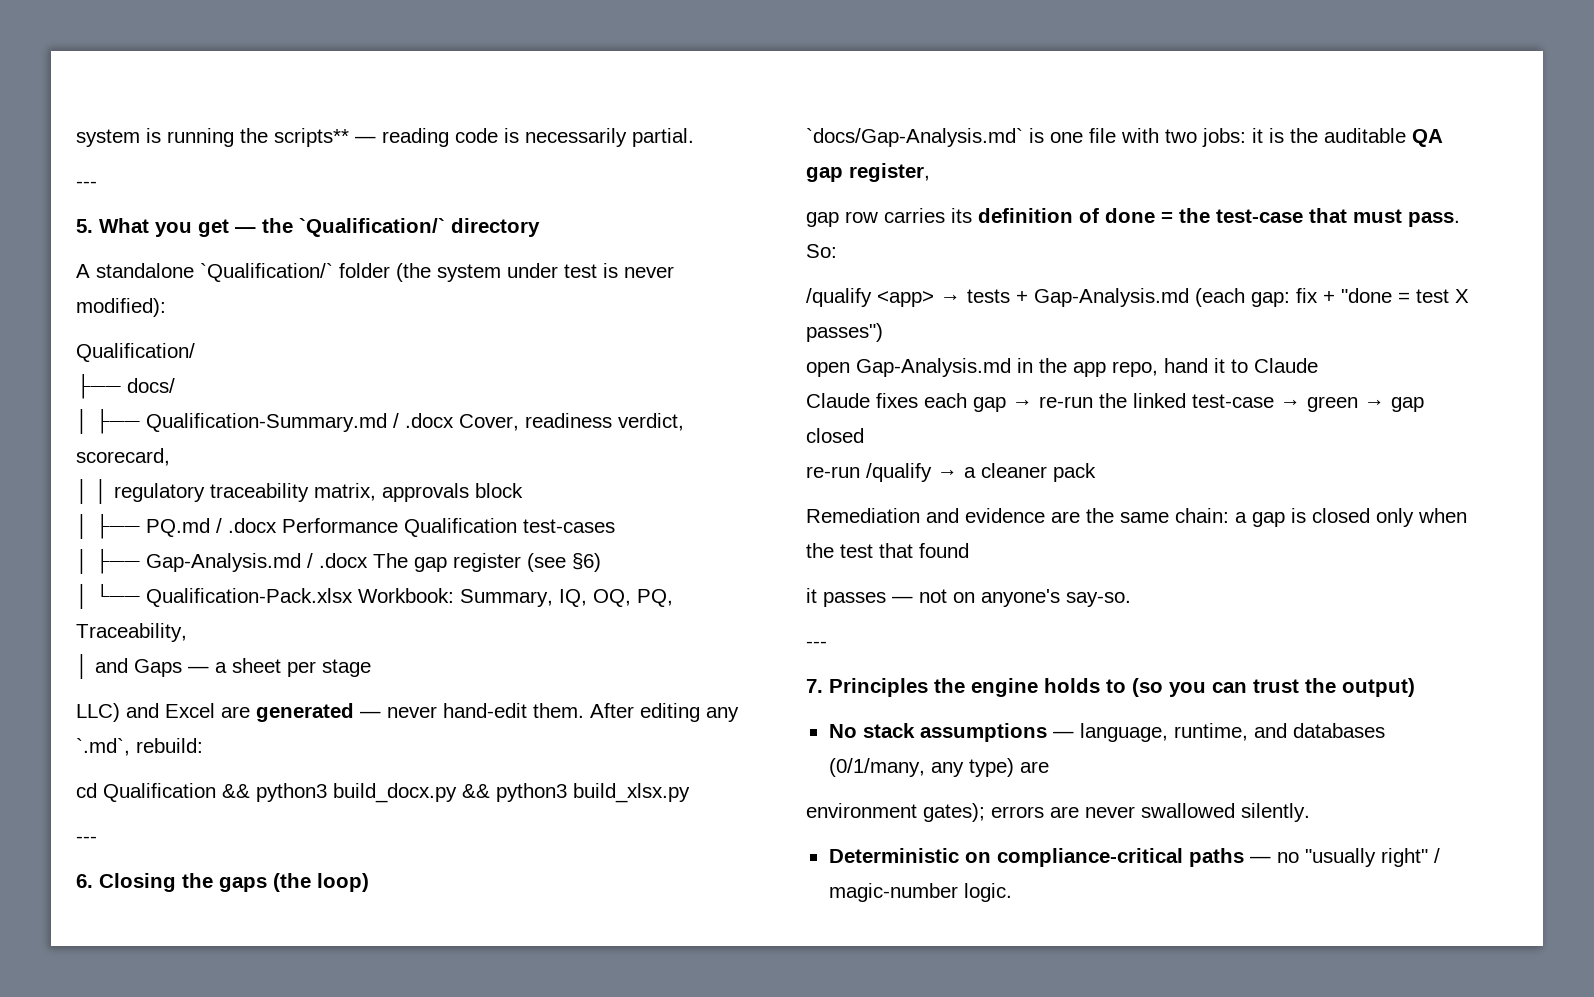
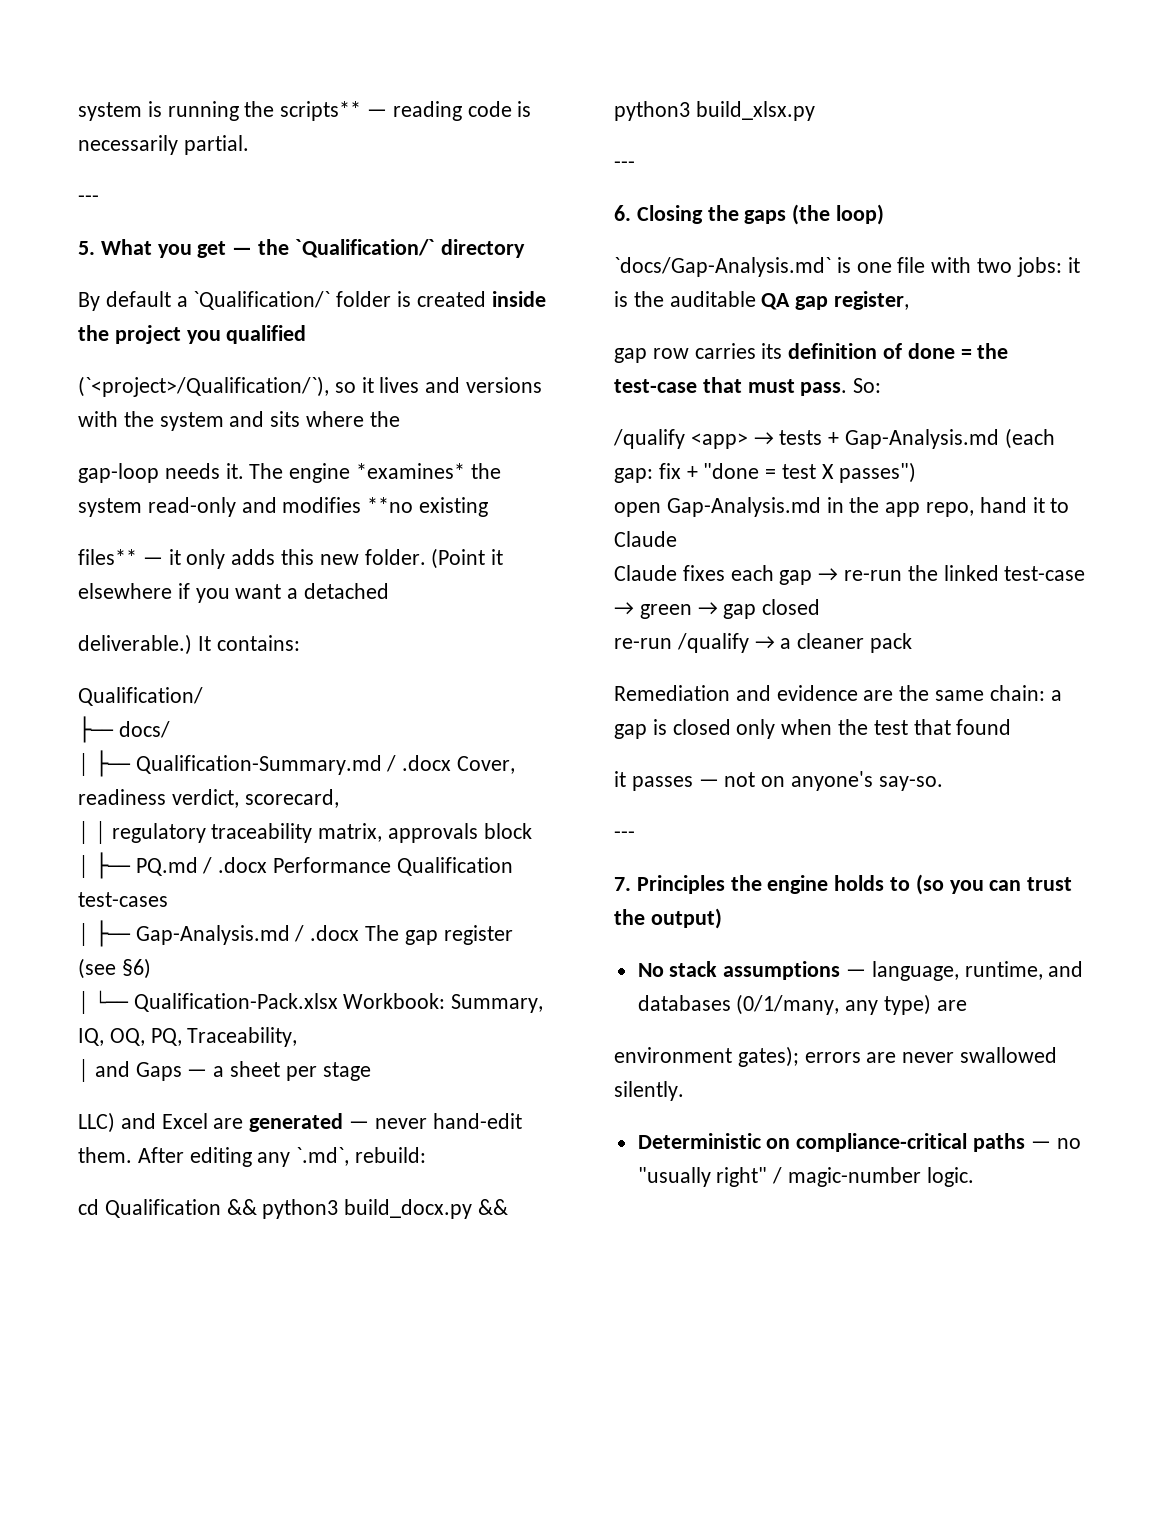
[76,263,674,282] [76,298,166,317] A standalone `Qualification/` folder (the system under test is never modified): -> [78,291,546,311] [78,325,307,344] [78,376,543,397] [78,411,400,431] [78,463,501,483] [78,497,489,517] [78,548,504,569] [78,583,390,603] [78,634,300,655] By default a `Qualification/` folder is created inside the project you qualified // (`<project>/Qualification/`), so it lives and versions with the system and sits where the // gap-loop needs it. The engine *examines* the system read-only and modifies **no existing // files** — it only adds this new folder. (Point it elsewhere if you want a detached // deliverable.) It contains:

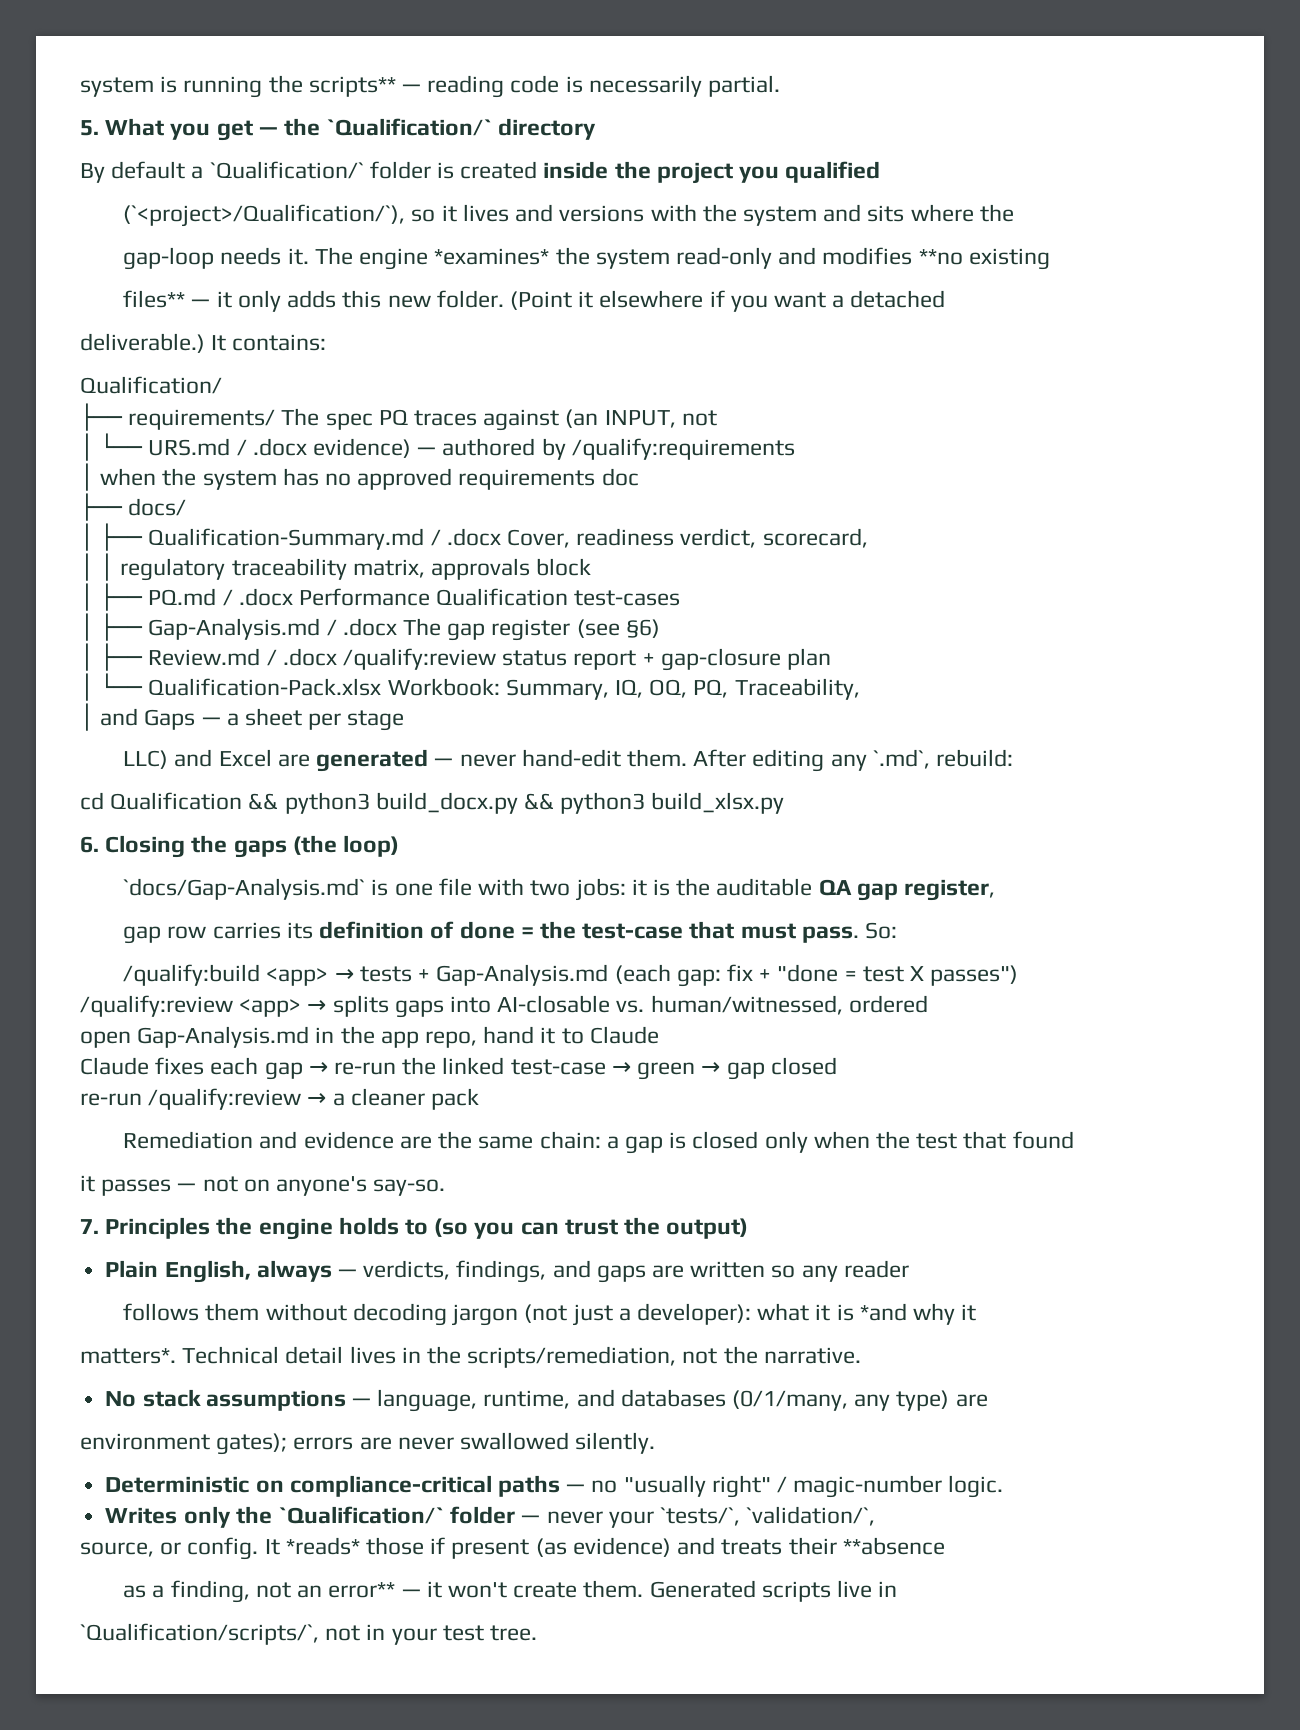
[78,195,99,203] // --- -> (781, 86) none
(203, 696) none -> [80,403,717,431] [80,433,795,461] [80,463,639,491] // ├── requirements/ The spec PQ traces against (an INPUT, not // │ └── URS.md / .docx evidence) — authored by /qualify:requirements // │ when the system has no approved requirements doc
(151, 968) none -> [80,643,832,671] // │ ├── Review.md / .docx /qualify:review status report + gap-closure plan
[614,161,635,169] // --- -> (785, 803) none
[613,429,685,449] /qualify -> [123,964,261,986] /qualify:build
(916, 472) none -> [80,995,928,1018] // /qualify:review <app> → splits gaps into AI-closable vs. human/witnessed, ordered
[676,633,749,653] /qualify -> [148,1088,302,1110] /qualify:review
[614,831,635,839] // --- -> (446, 1187) none
(722, 918) none -> [105,1260,909,1283] [123,1303,977,1326] [80,1346,861,1368] // Plain English, always — verdicts, findings, and gaps are written so any reader // follows them without decoding jargon (not just a developer): what it is *and why it // matters*. Technical detail lives in the scripts/remediation, not the narrative.
(974, 1177) none -> [105,1506,876,1528] [80,1537,945,1560] [123,1580,898,1603] [80,1623,538,1645] // Writes only the `Qualification/` folder — never your `tests/`, `validation/`, // source, or config. It *reads* those if present (as evidence) and treats their **absence // as a finding, not an error** — it won't create them. Generated scripts live in // `Qualification/scripts/`, not in your test tree.

